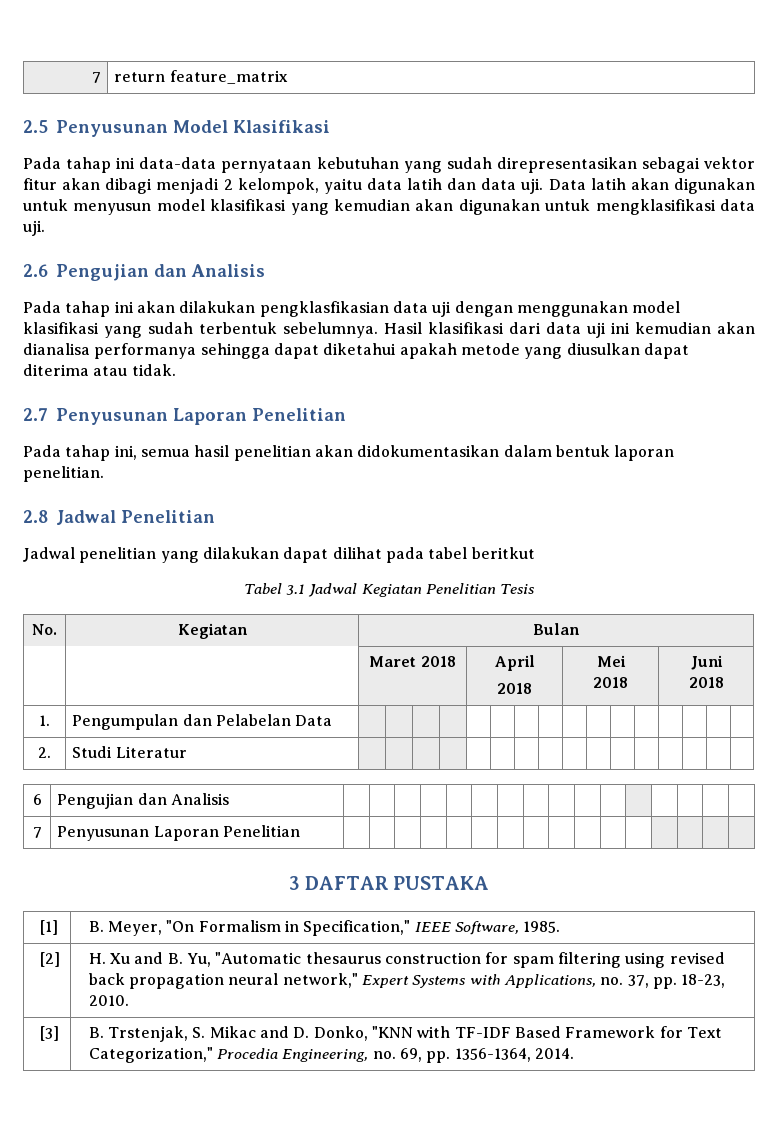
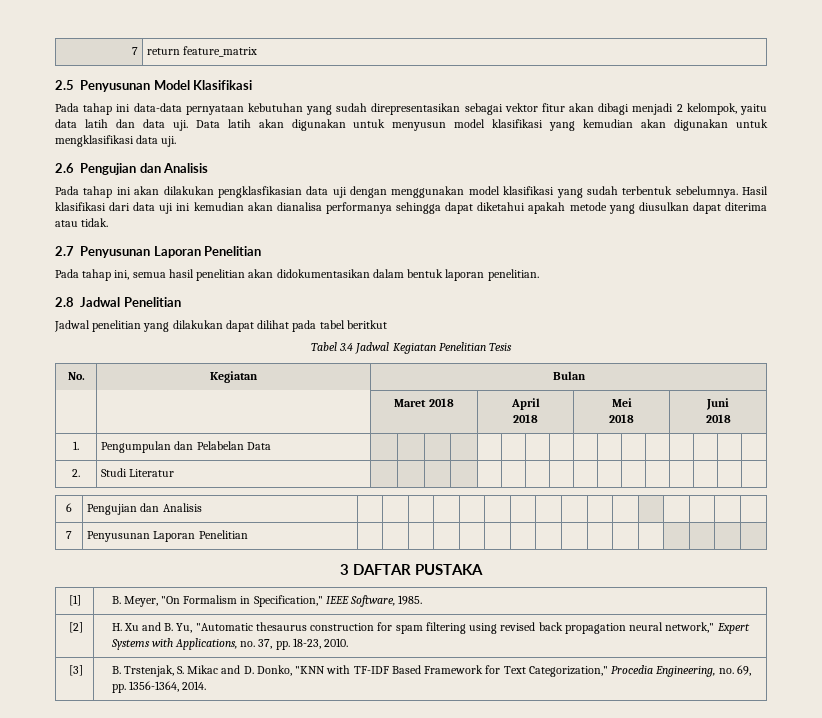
[286,584,306,595] 3.1 -> [339,343,354,351] 3.4

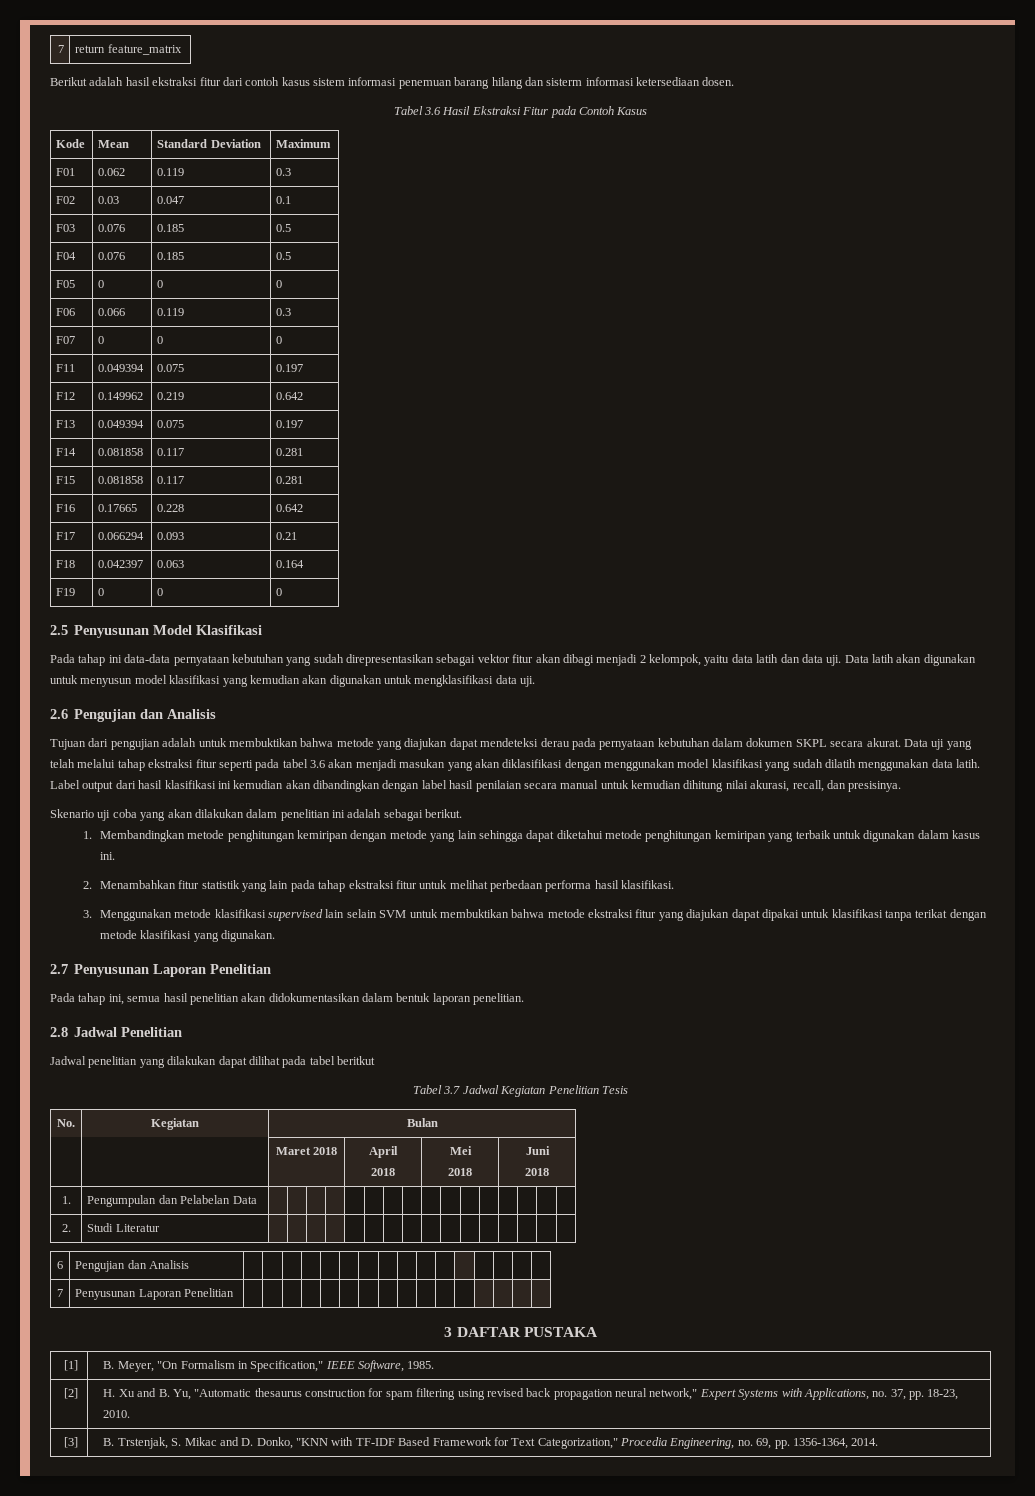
(258, 51) none -> [50,77,735,89] [393,106,648,118] [56,139,86,148] [98,140,130,148] [157,139,261,148] [276,139,332,148] [56,168,76,176] [98,168,126,176] [157,168,185,176] [276,168,292,176] [56,196,76,204] [98,196,120,204] [157,196,185,204] [276,196,292,204] [56,224,76,232] [98,224,126,232] [157,224,185,232] [276,224,292,232] [56,252,77,260] [98,252,126,260] [157,252,185,260] [276,252,292,260] [56,280,76,288] [98,280,105,288] [157,280,164,288] [276,280,283,288] [56,308,76,316] [98,308,126,316] [157,308,185,316] [276,308,292,316] [56,336,76,344] [98,336,105,344] [157,336,164,344] [276,336,283,344] [56,364,76,372] [98,364,145,372] [157,364,185,372] [276,364,304,372] [56,392,76,400] [98,392,144,400] [157,392,185,400] [276,392,304,400] [56,420,76,428] [98,420,145,428] [157,420,185,428] [276,420,304,428] [56,448,77,456] [98,448,144,456] [157,448,185,456] [276,448,304,456] [56,476,76,484] [98,476,144,484] [157,476,185,484] [276,476,304,484] [56,504,76,512] [98,504,138,512] [157,504,185,512] [276,504,304,512] [56,532,76,540] [98,532,145,540] [157,532,185,540] [276,532,298,540] [56,560,76,568] [98,560,144,568] [157,560,185,568] [276,560,305,568] [56,588,76,596] [98,588,105,596] [157,588,164,596] [276,588,283,596] // Berikut adalah hasil ekstraksi fitur dari contoh kasus sistem informasi penemuan barang hilang dan sisterm informasi ketersediaan dosen. // Tabel 3.6 Hasil Ekstraksi Fitur pada Contoh Kasus // Kode | Mean | Standard Deviation | Maximum // F01 | 0.062 | 0.119 | 0.3 // F02 | 0.03 | 0.047 | 0.1 // F03 | 0.076 | 0.185 | 0.5 // F04 | 0.076 | 0.185 | 0.5 // F05 | 0 | 0 | 0 // F06 | 0.066 | 0.119 | 0.3 // F07 | 0 | 0 | 0 // F11 | 0.049394 | 0.075 | 0.197 // F12 | 0.149962 | 0.219 | 0.642 // F13 | 0.049394 | 0.075 | 0.197 // F14 | 0.081858 | 0.117 | 0.281 // F15 | 0.081858 | 0.117 | 0.281 // F16 | 0.17665 | 0.228 | 0.642 // F17 | 0.066294 | 0.093 | 0.21 // F18 | 0.042397 | 0.063 | 0.164 // F19 | 0 | 0 | 0
[55,186,347,198] Pada tahap ini akan dilakukan pengklasfikasian data uji -> [50,738,972,750] [50,759,563,771] Tujuan dari pengujian adalah untuk membuktikan bahwa metode yang diajukan dapat mendeteksi derau pada pernyataan kebutuhan dalam dokumen SKPL secara akurat. Data uji yang telah melalui tahap ekstraksi fitur seperti pada tabel 3.6 akan menjadi masukan yang akan diklasifikasi
[622,186,768,198] [55,202,767,214] [55,218,109,227] terbentuk sebelumnya. Hasil klasifikasi dari data uji ini kemudian akan dianalisa performanya sehingga dapat diketahui apakah metode yang diusulkan dapat diterima atau tidak. -> [824,759,980,771] [50,780,902,792] [50,809,463,821] [83,830,981,842] [99,852,115,860] [83,880,675,892] [83,909,987,921] [99,930,276,942] dilatih menggunakan data latih. Label output dari hasil klasifikasi ini kemudian akan dibandingkan dengan label hasil penilaian secara manual untuk kemudian dihitung nilai akurasi, recall, dan presisinya. // Skenario uji coba yang akan dilakukan dalam penelitian ini adalah sebagai berikut. // 1. Membandingkan metode penghitungan kemiripan dengan metode yang lain sehingga dapat diketahui metode penghitungan kemiripan yang terbaik untuk digunakan dalam kasus ini. // 2. Menambahkan fitur statistik yang lain pada tahap ekstraksi fitur untuk melihat perbedaan performa hasil klasifikasi. // 3. Menggunakan metode klasifikasi supervised lain selain SVM untuk membuktikan bahwa metode ekstraksi fitur yang diajukan dapat dipakai untuk klasifikasi tanpa terikat dengan metode klasifikasi yang digunakan.
[339,343,354,351] 3.4 -> [443,1086,461,1094] 3.7

